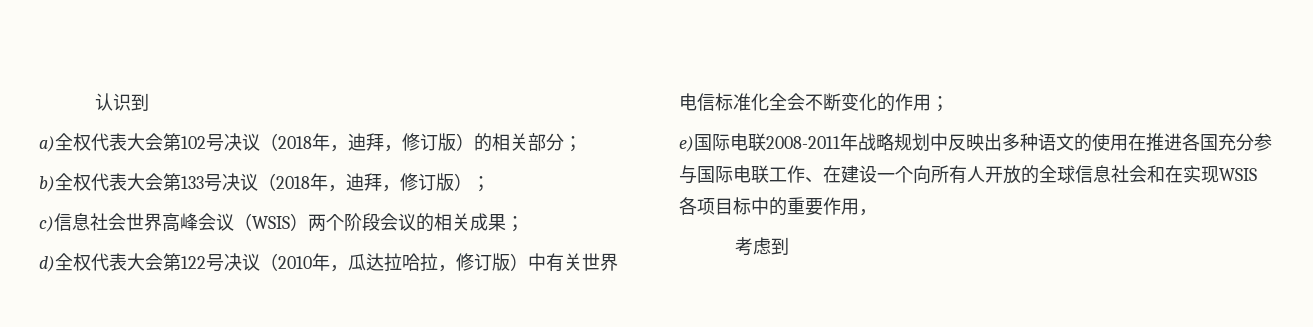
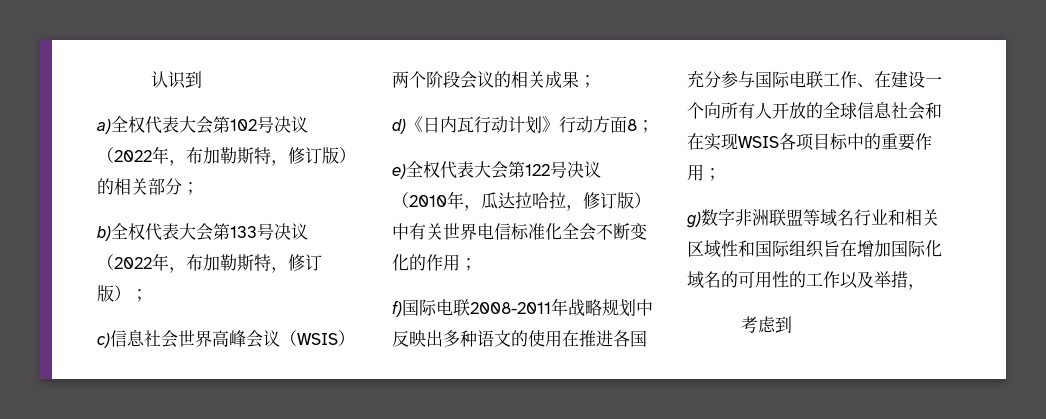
[278,133,384,152] 2018年，迪拜 -> [114,146,271,166] 2022年，布加勒斯特
[276,173,382,192] 2018年，迪拜 -> [114,253,271,273] 2022年，布加勒斯特
(55, 264) none -> [406,116,654,134] [392,164,406,179] 《日内瓦行动计划》行动方面8； // e)
[679,136,694,152] e) -> [392,300,402,317] f)
(859, 206) none -> [704,168,721,181] [686,209,939,228] [687,240,942,258] [687,271,908,289] ； // g)数字非洲联盟等域名行业和相关区域性和国际组织旨在增加国际化域名的可用性的工作以及举措

